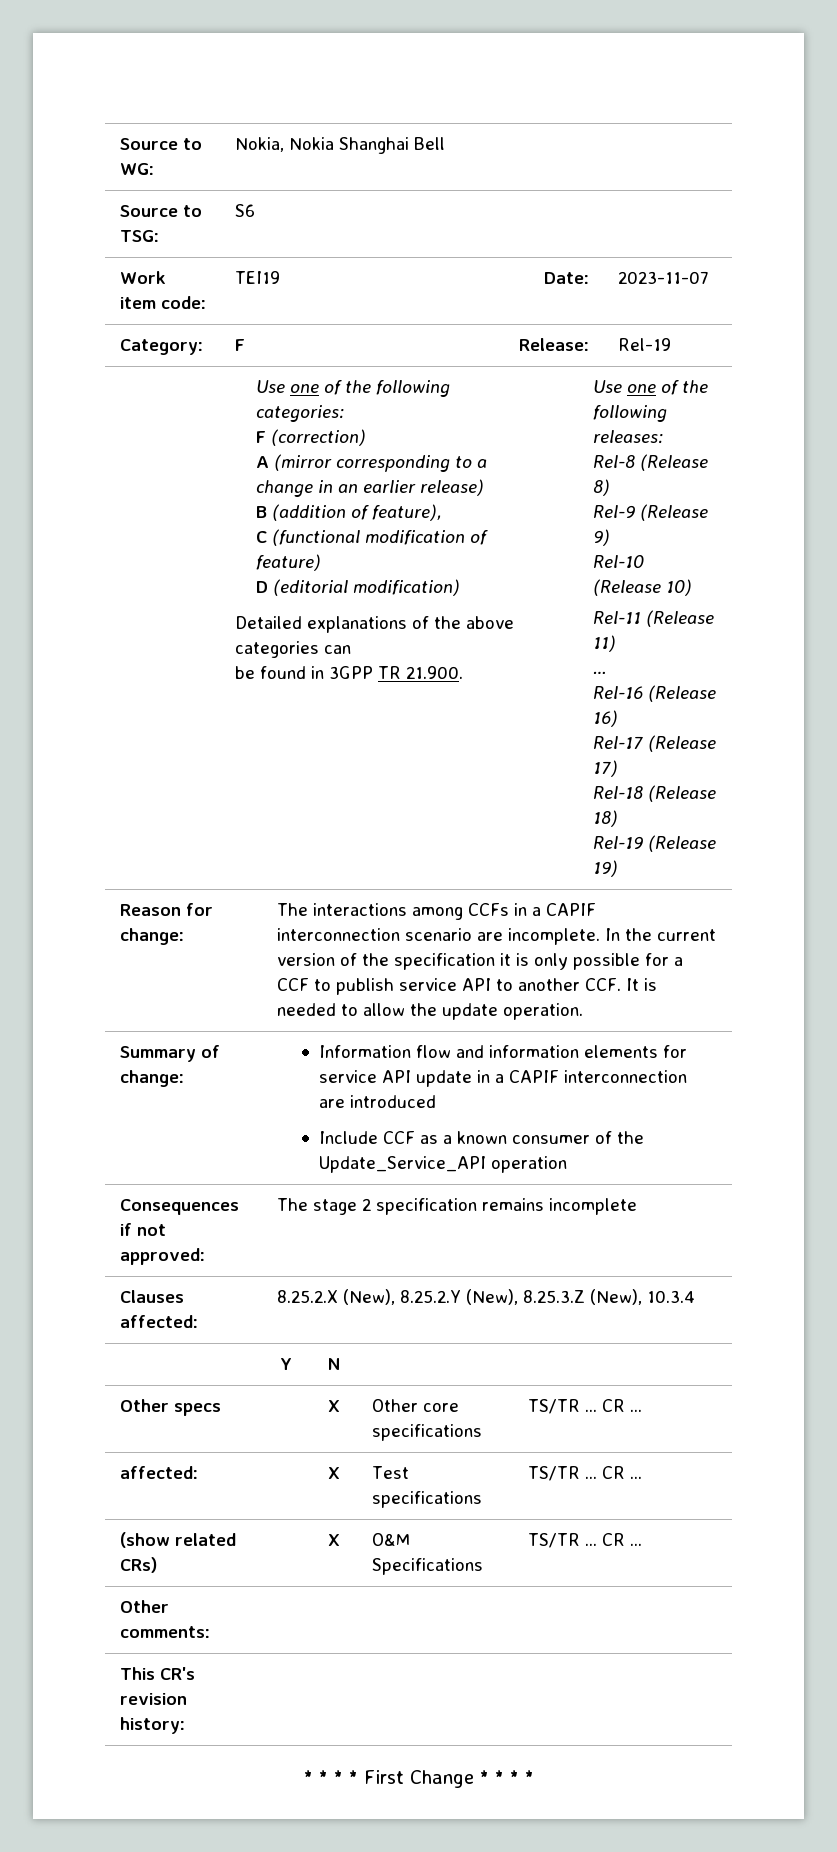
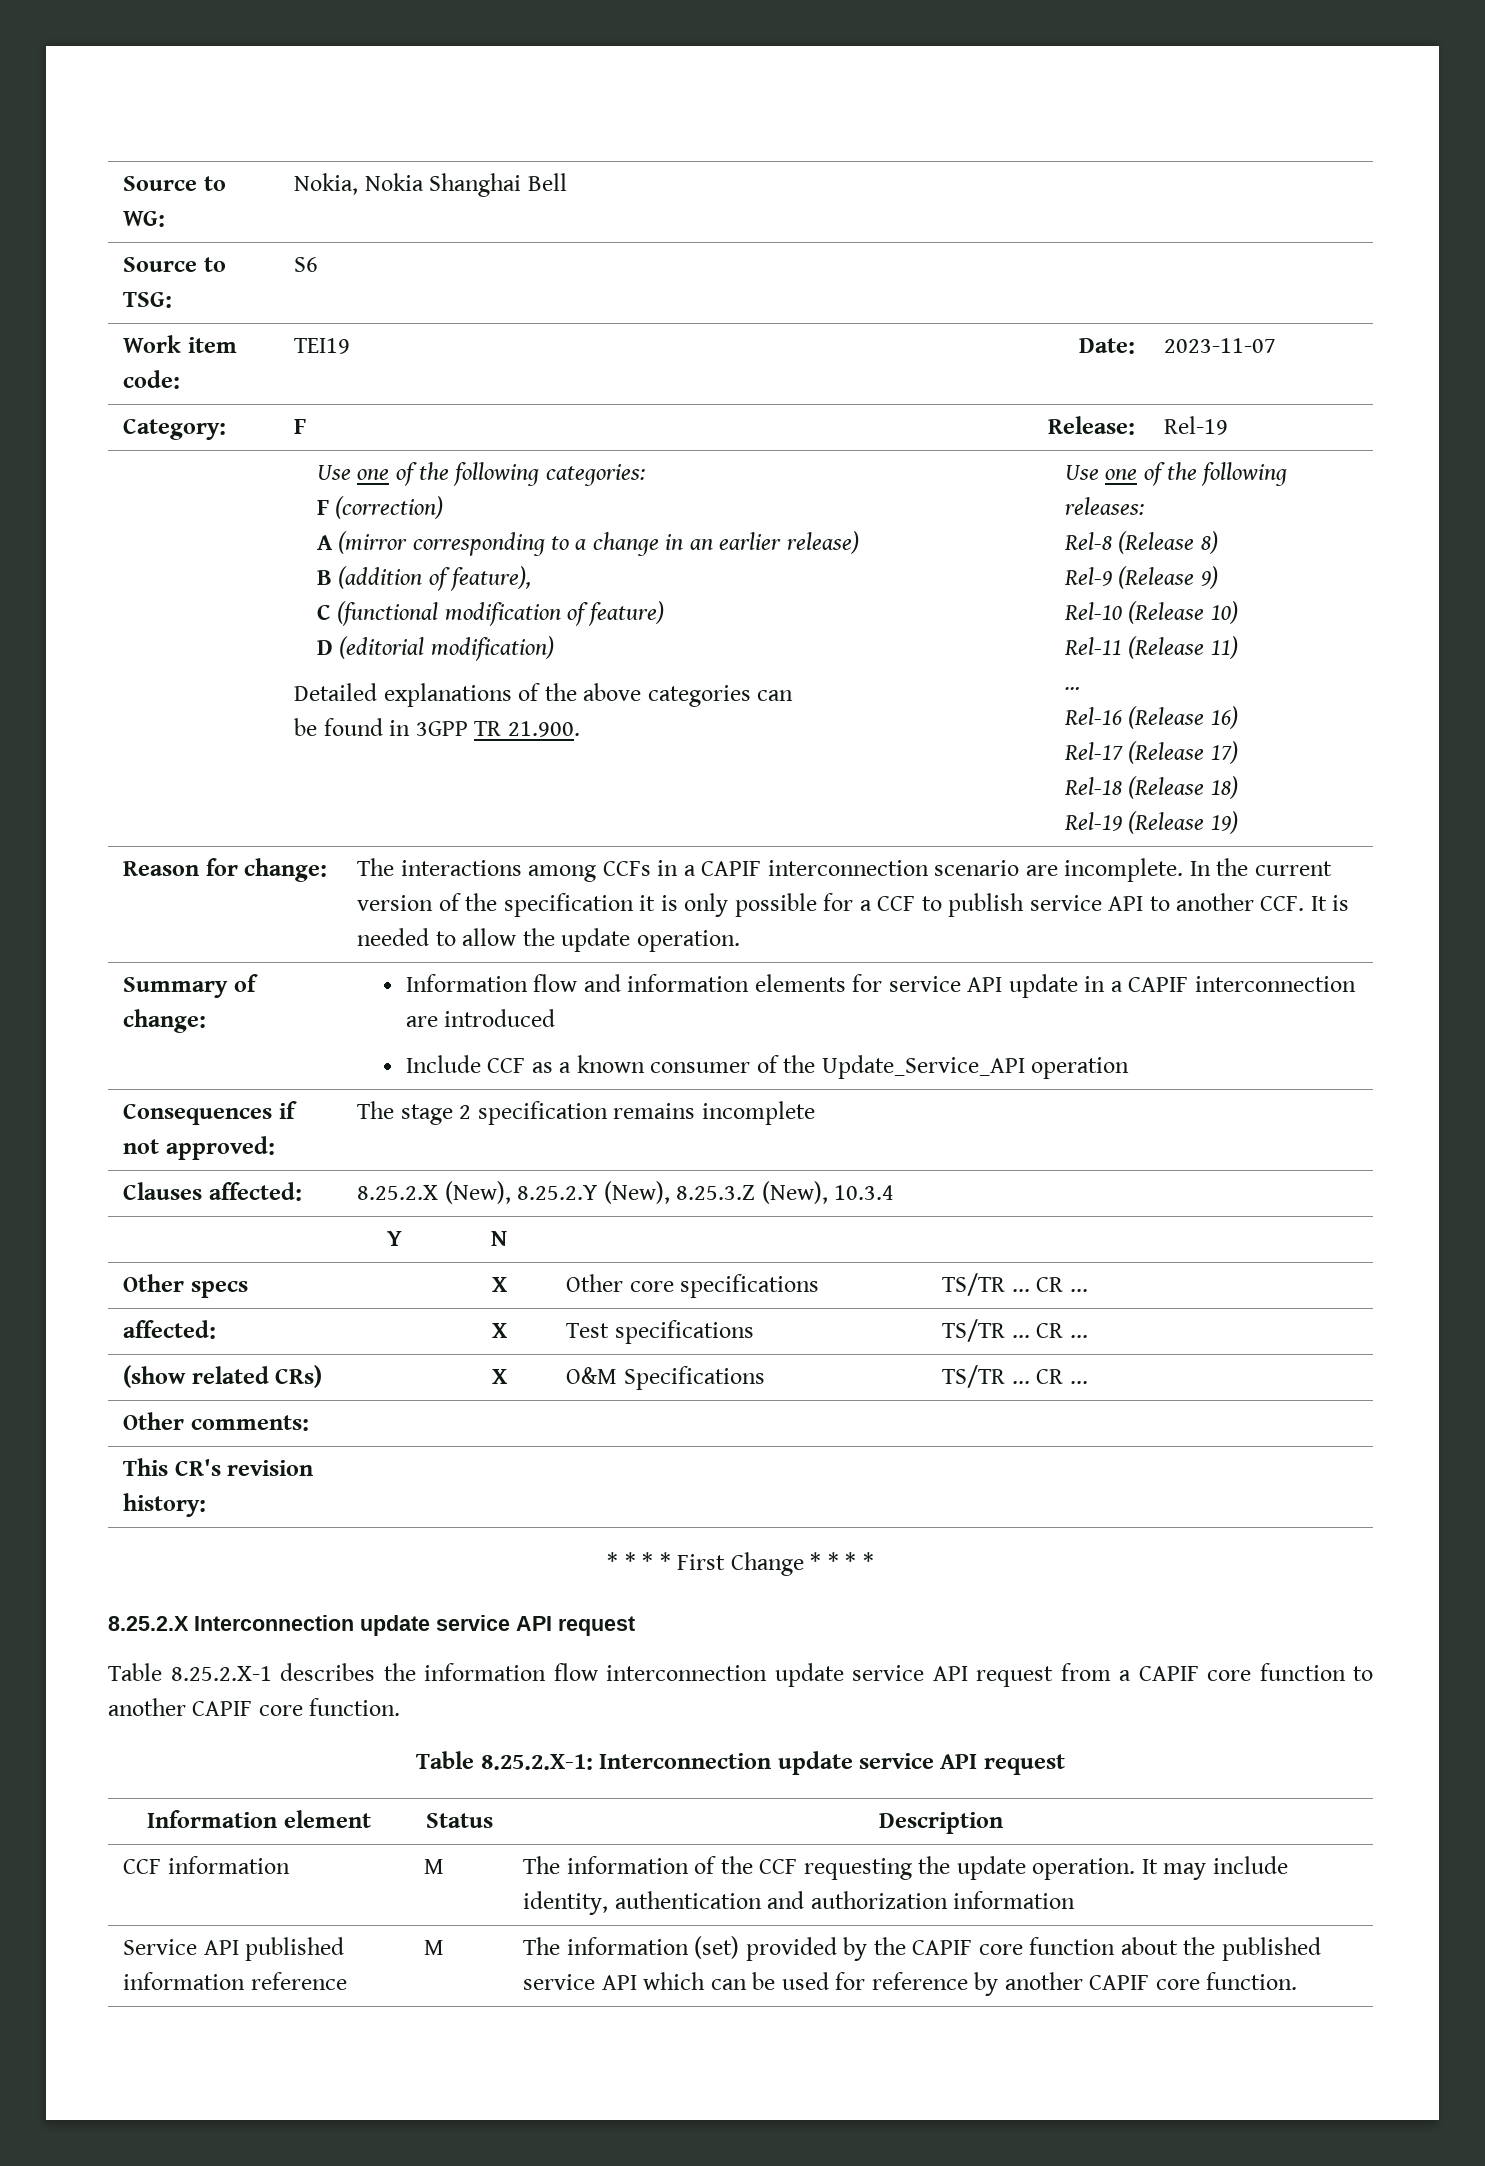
(534, 1777) none -> [108,1615,635,1636] [108,1663,1373,1687] [108,1698,401,1716] [416,1751,1065,1775] [147,1810,371,1828] [425,1813,493,1828] [878,1812,1003,1834] [123,1856,290,1874] [424,1859,445,1874] [523,1856,1288,1880] [523,1891,1076,1915] [123,1937,345,1961] [123,1972,347,1990] [424,1940,445,1955] [523,1936,1321,1961] [523,1972,1298,1996] // 8.25.2.X Interconnection update service API request // Table 8.25.2.X-1 describes the information flow interconnection update service API request from a CAPIF core function to another CAPIF core function. // Table 8.25.2.X-1: Interconnection update service API request // Information element | Status | Description // CCF information | M | The information of the CCF requesting the update operation. It may include identity, authentication and authorization information // Service API published information reference | M | The information (set) provided by the CAPIF core function about the published service API which can be used for reference by another CAPIF core function.

